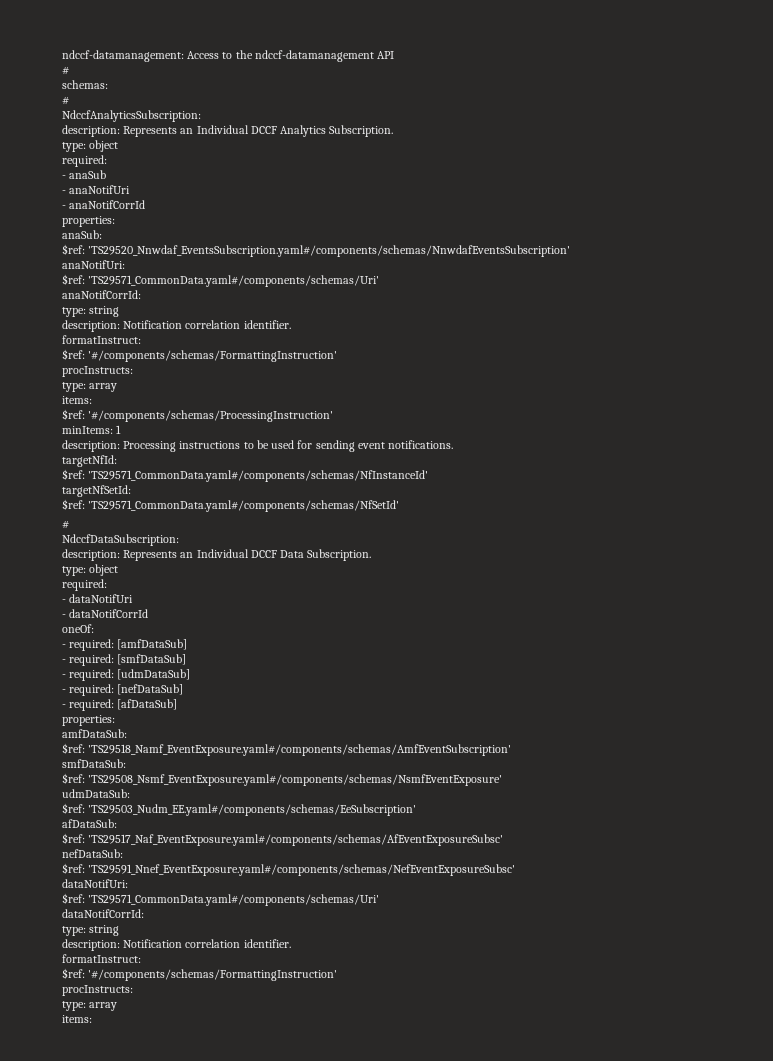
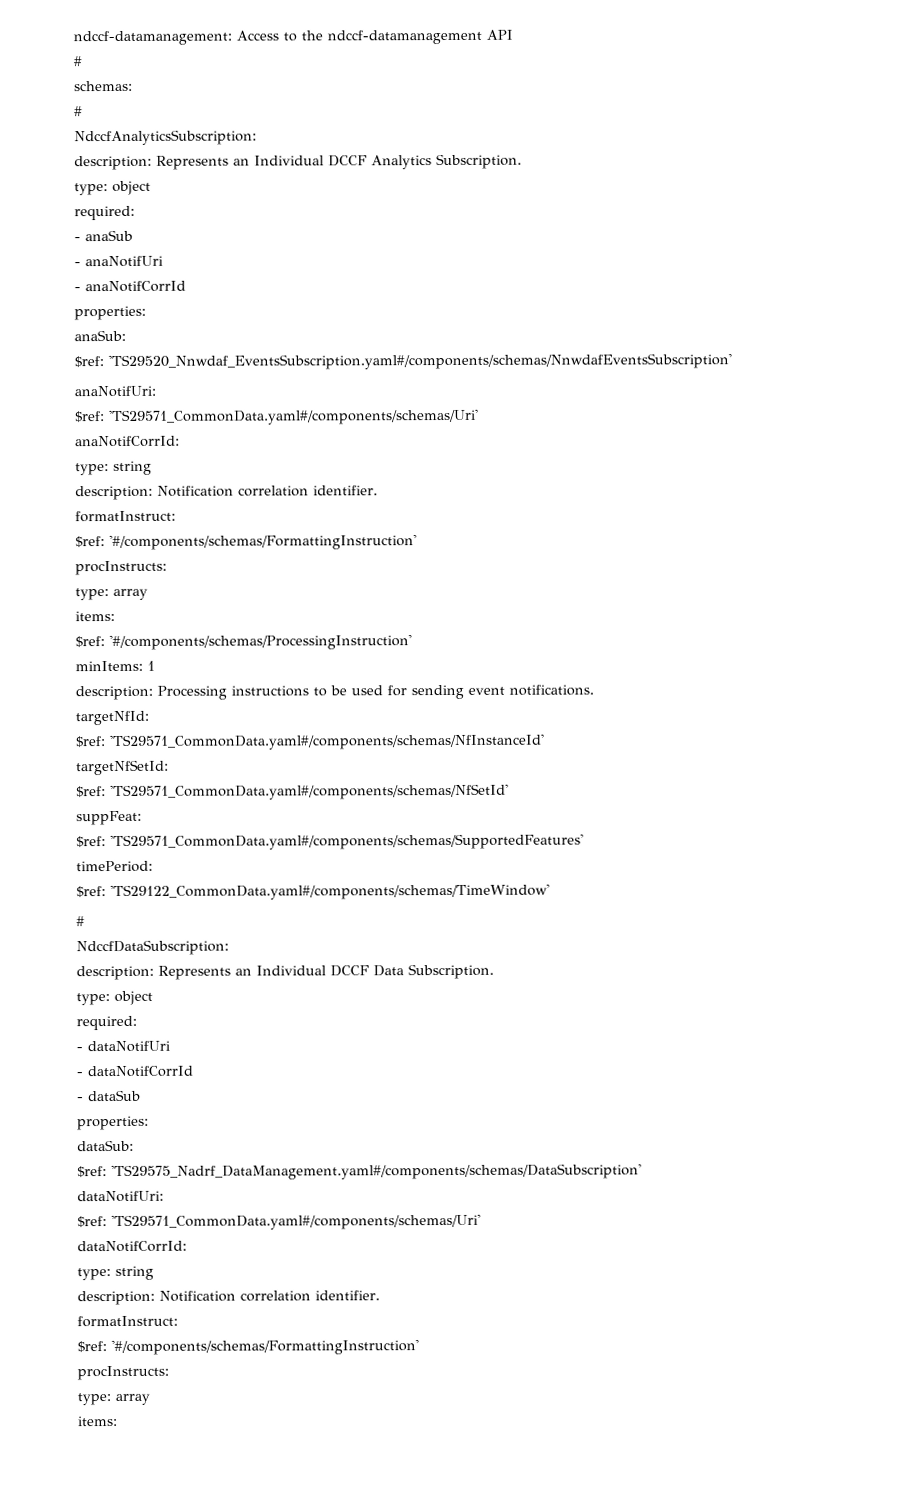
(400, 506) none -> [76,810,142,826] [76,833,584,851] [76,860,153,873] [76,883,550,901] // suppFeat: // $ref: 'TS29571_CommonData.yaml#/components/schemas/SupportedFeatures' // timePeriod: // $ref: 'TS29122_CommonData.yaml#/components/schemas/TimeWindow'
[62,624,94,633] [62,639,188,651] [62,654,187,666] [62,669,191,681] [62,684,184,696] [62,699,178,711] [62,715,115,726] [62,729,127,738] [62,743,512,756] [62,759,126,768] [62,773,503,786] [62,789,130,798] [62,803,417,816] [62,819,117,828] [62,833,504,846] [62,849,123,858] [62,863,516,876] // oneOf: // - required: [amfDataSub] // - required: [smfDataSub] // - required: [udmDataSub] // - required: [nefDataSub] // - required: [afDataSub] // properties: // amfDataSub: // $ref: 'TS29518_Namf_EventExposure.yaml#/components/schemas/AmfEventSubscription' // smfDataSub: // $ref: 'TS29508_Nsmf_EventExposure.yaml#/components/schemas/NsmfEventExposure' // udmDataSub: // $ref: 'TS29503_Nudm_EE.yaml#/components/schemas/EeSubscription' // afDataSub: // $ref: 'TS29517_Naf_EventExposure.yaml#/components/schemas/AfEventExposureSubsc' // nefDataSub: // $ref: 'TS29591_Nnef_EventExposure.yaml#/components/schemas/NefEventExposureSubsc' -> [77,1089,141,1102] [77,1115,149,1131] [77,1139,134,1152] [77,1163,642,1181] // - dataSub // properties: // dataSub: // $ref: 'TS29575_Nadrf_DataManagement.yaml#/components/schemas/DataSubscription'

